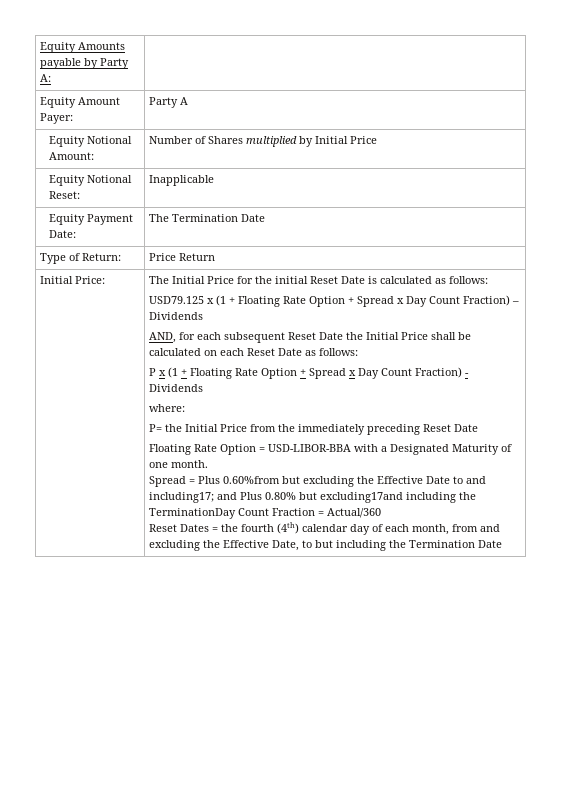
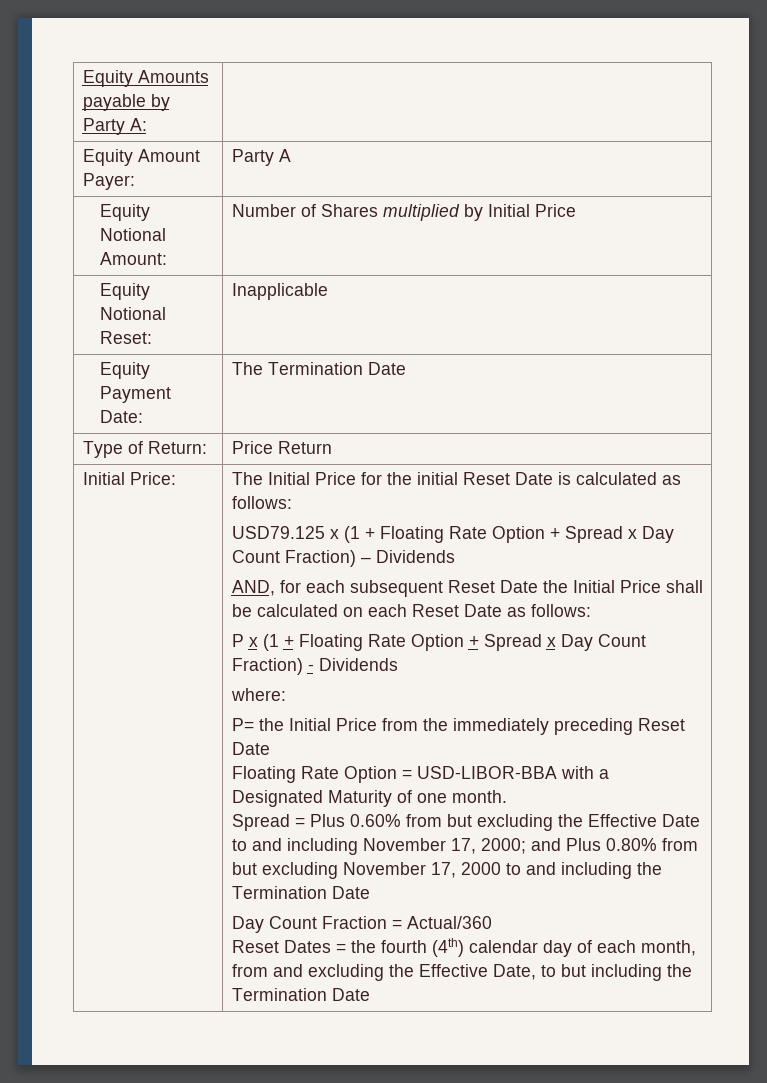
[222,476,280,484] 0.60%from -> [349,814,442,827] 0.60% from
[148,492,476,503] [148,508,236,519] including17; and Plus 0.80% but excluding17and including the TerminationDay -> [286,838,698,855] [231,862,662,879] [231,886,370,899] [231,916,264,933] including November 17, 2000; and Plus 0.80% from but excluding November 17, 2000 to and including the Termination Date // Day

